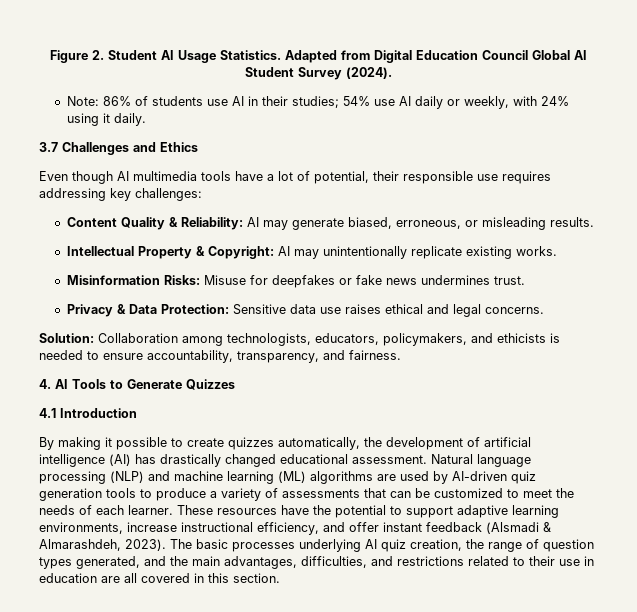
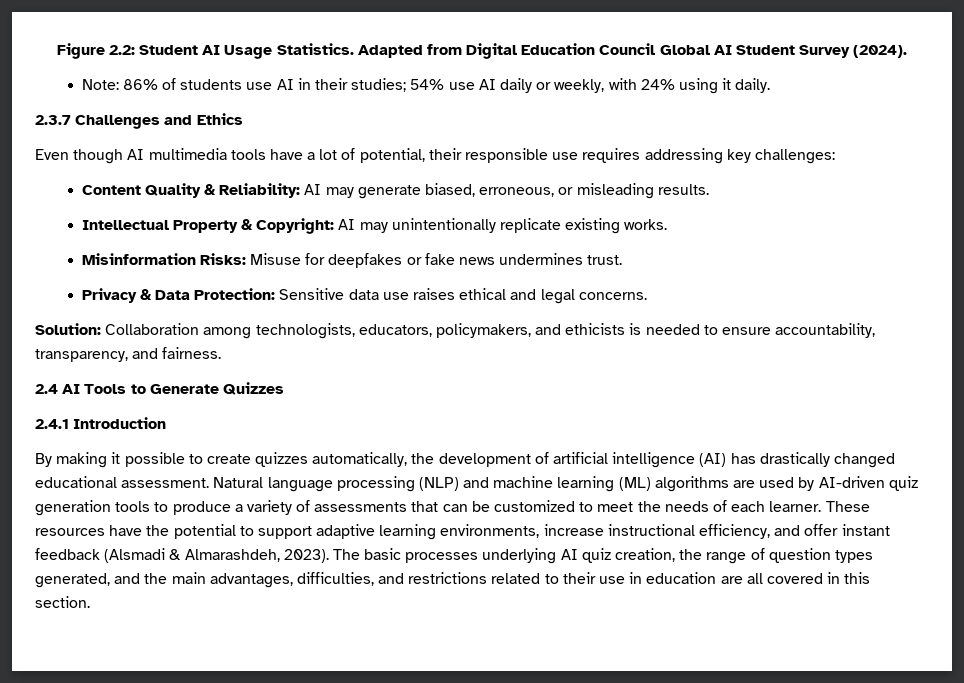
[92,50,104,60] 2. -> [108,45,135,55] 2.2:
[39,142,58,152] 3.7 -> [35,115,71,125] 2.3.7
[39,379,51,389] 4. -> [35,384,58,394] 2.4
[39,408,56,418] 4.1 -> [35,419,69,429] 2.4.1

